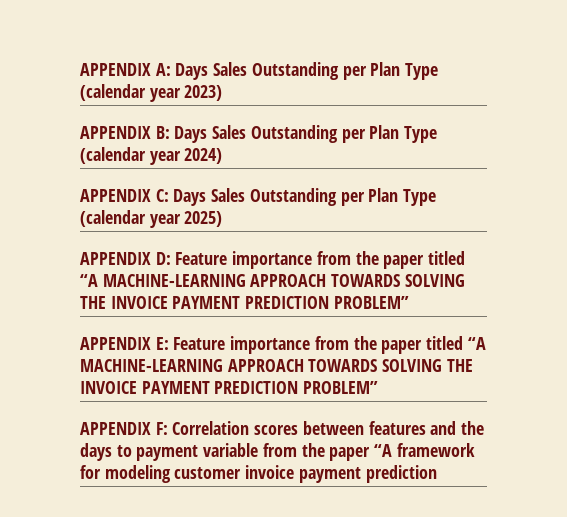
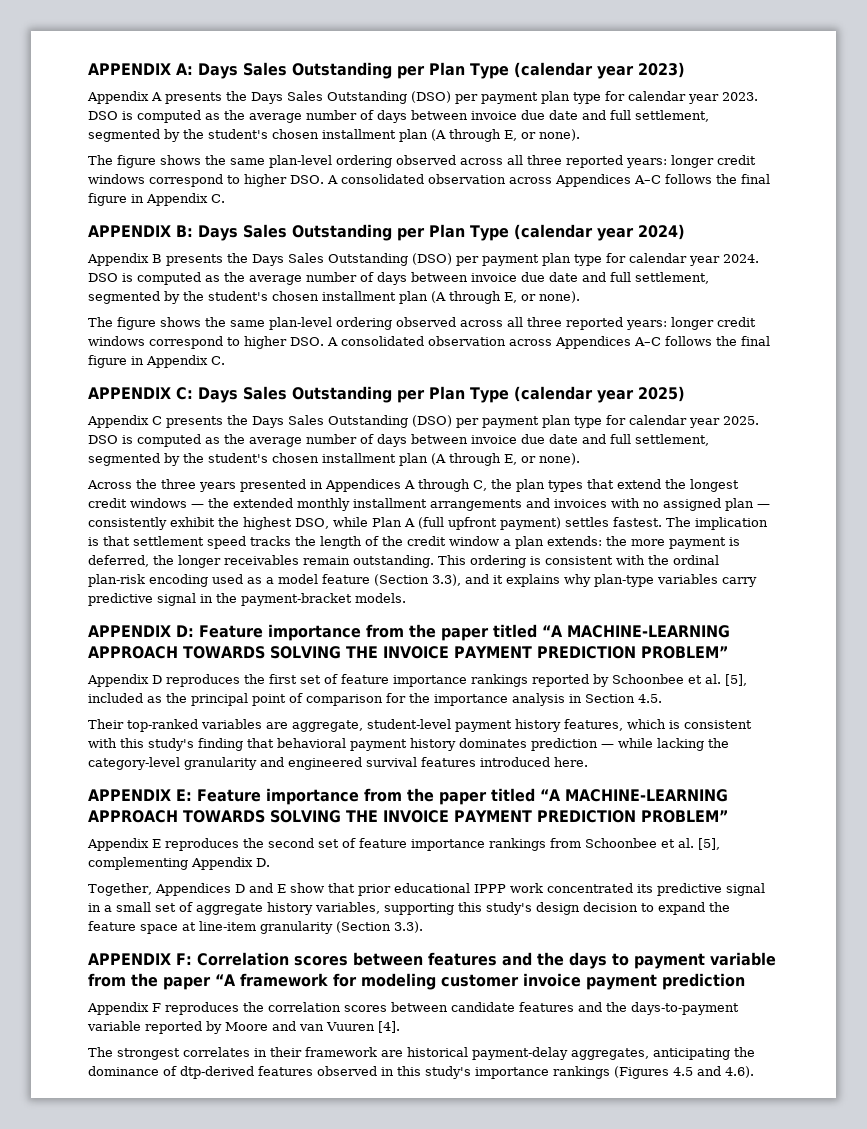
(223, 93) none -> [87,91,758,104] [88,110,709,123] [88,129,580,142] [88,155,756,168] [88,174,770,187] [88,193,225,206] // Appendix A presents the Days Sales Outstanding (DSO) per payment plan type for calendar year 2023. DSO is computed as the average number of days between invoice due date and full settlement, segmented by the student's chosen installment plan (A through E, or none). // The figure shows the same plan-level ordering observed across all three reported years: longer credit windows correspond to higher DSO. A consolidated observation across Appendices A–C follows the final figure in Appendix C.
(223, 156) none -> [87,253,759,266] [88,272,709,285] [88,291,580,304] [88,317,756,330] [88,336,770,349] [88,355,225,368] // Appendix B presents the Days Sales Outstanding (DSO) per payment plan type for calendar year 2024. DSO is computed as the average number of days between invoice due date and full settlement, segmented by the student's chosen installment plan (A through E, or none). // The figure shows the same plan-level ordering observed across all three reported years: longer credit windows correspond to higher DSO. A consolidated observation across Appendices A–C follows the final figure in Appendix C.
(223, 219) none -> [87,415,759,428] [88,434,709,447] [88,453,580,466] [87,479,739,492] [88,498,770,511] [88,517,768,530] [88,536,740,549] [88,555,719,568] [88,574,757,587] [88,593,406,606] // Appendix C presents the Days Sales Outstanding (DSO) per payment plan type for calendar year 2025. DSO is computed as the average number of days between invoice due date and full settlement, segmented by the student's chosen installment plan (A through E, or none). // Across the three years presented in Appendices A through C, the plan types that extend the longest credit windows — the extended monthly installment arrangements and invoices with no assigned plan — consistently exhibit the highest DSO, while Plan A (full upfront payment) settles fastest. The implication is that settlement speed tracks the length of the credit window a plan extends: the more payment is deferred, the longer receivables remain outstanding. This ordering is consistent with the ordinal plan-risk encoding used as a model feature (Section 3.3), and it explains why plan-type variables carry predictive signal in the payment-bracket models.
(409, 302) none -> [87,674,747,687] [88,693,662,706] [88,719,752,732] [88,738,729,751] [88,757,588,770] // Appendix D reproduces the first set of feature importance rankings reported by Schoonbee et al. [5], included as the principal point of comparison for the importance analysis in Section 4.5. // Their top-ranked variables are aggregate, student-level payment history features, which is consistent with this study's finding that behavioral payment history dominates prediction — while lacking the category-level granularity and engineered survival features introduced here.
(379, 387) none -> [87,838,720,851] [88,857,270,870] [88,883,765,896] [88,902,730,915] [88,921,423,934] // Appendix E reproduces the second set of feature importance rankings from Schoonbee et al. [5], complementing Appendix D. // Together, Appendices D and E show that prior educational IPPP work concentrated its predictive signal in a small set of aggregate history variables, supporting this study's design decision to expand the feature space at line-item granularity (Section 3.3).
(437, 474) none -> [87,1002,739,1015] [87,1021,400,1034] [88,1047,755,1060] [88,1066,754,1079] // Appendix F reproduces the correlation scores between candidate features and the days-to-payment variable reported by Moore and van Vuuren [4]. // The strongest correlates in their framework are historical payment-delay aggregates, anticipating the dominance of dtp-derived features observed in this study's importance rankings (Figures 4.5 and 4.6).

